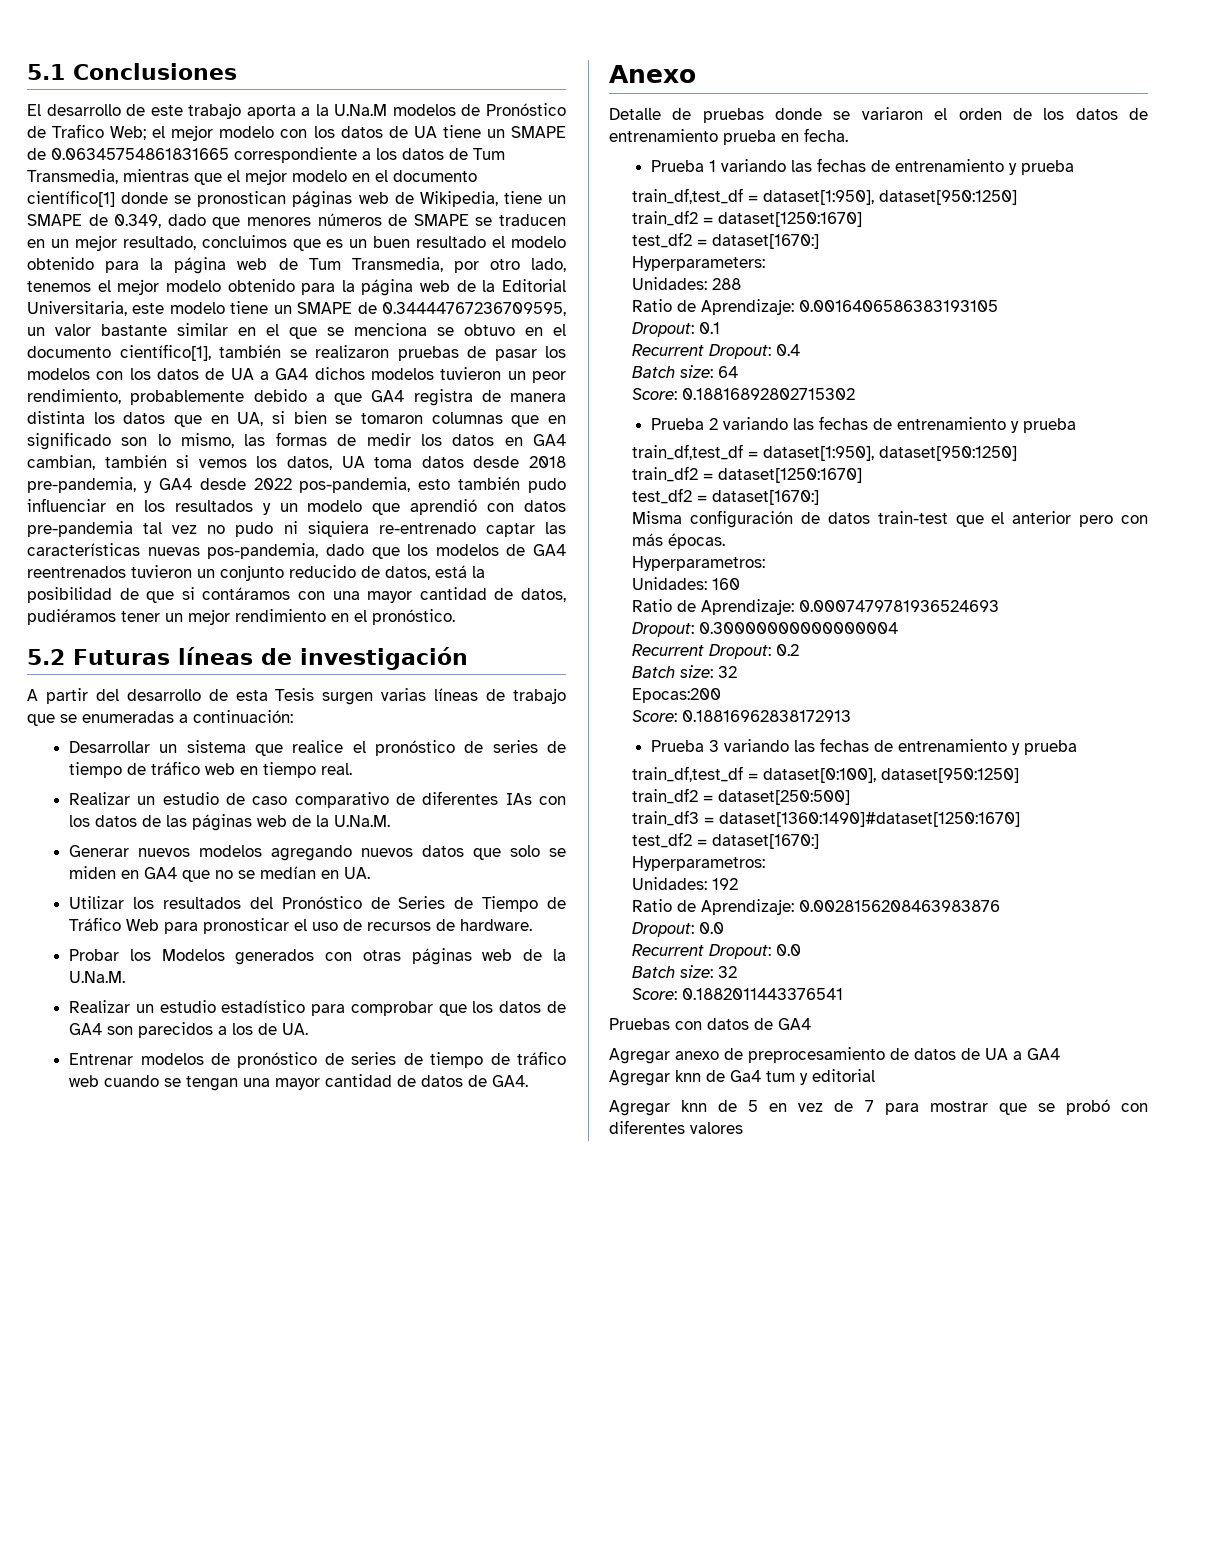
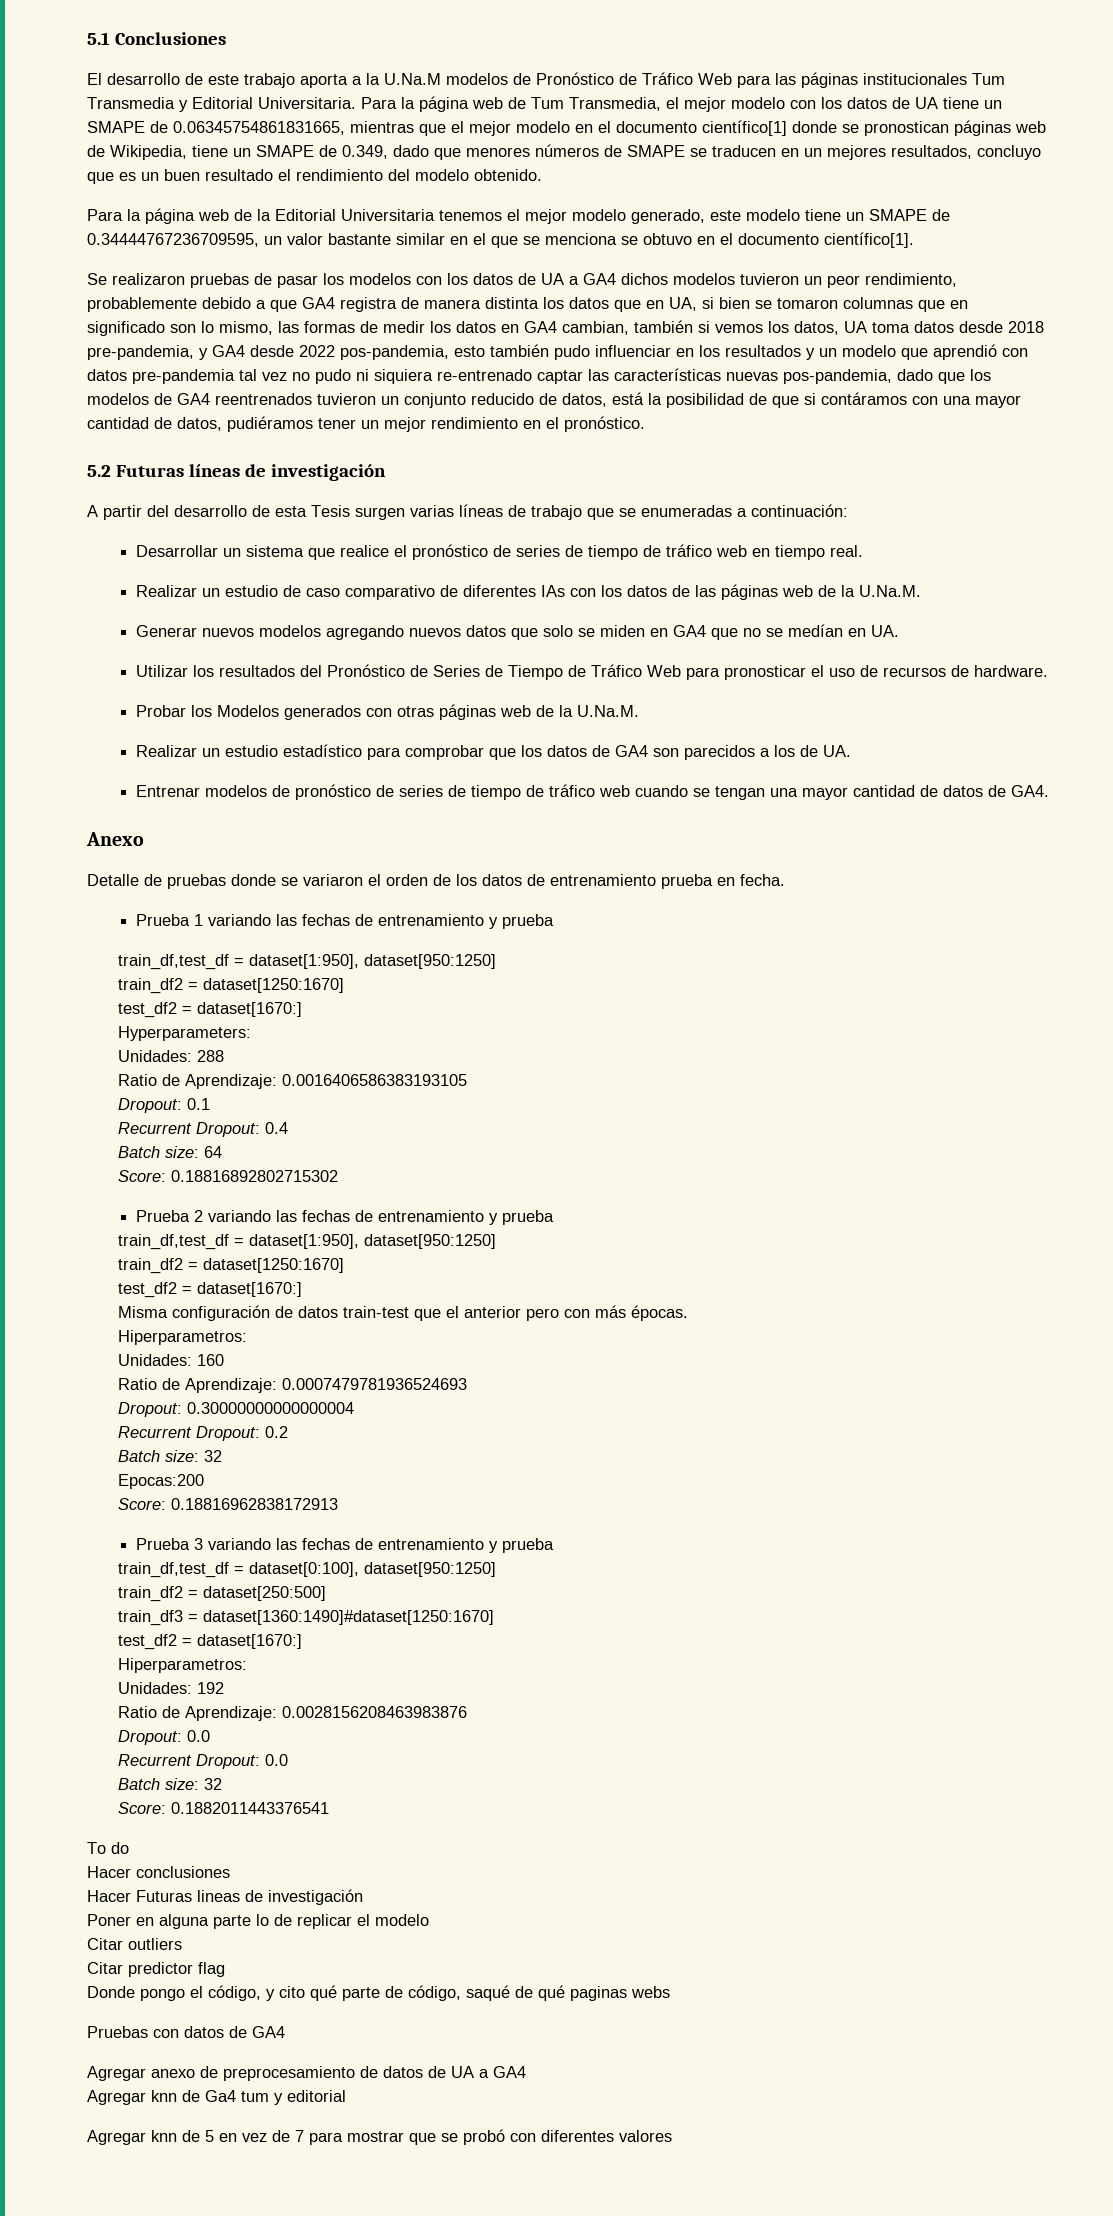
[52,124,147,140] Trafico Web; -> [642,72,1005,88] [87,96,661,112] Tráfico Web para las páginas institucionales Tum Transmedia y Editorial Universitaria. Para la página web de Tum Transmedia,
[51,147,505,163] [27,169,118,184] 0.06345754861831665 correspondiente a los datos de Tum Transmedia, -> [173,121,345,135] 0.06345754861831665,
[74,235,287,251] mejor resultado, concluimos -> [827,145,1041,160] mejores resultados, concluyo
[511,236,567,248] [27,257,567,274] [27,279,336,295] modelo obtenido para la página web de Tum Transmedia, por otro lado, tenemos el mejor modelo obtenido para -> [296,169,542,181] [87,209,123,221] rendimiento del modelo obtenido. // Para
[27,301,127,316] Universitaria, -> [341,209,705,224] Universitaria tenemos el mejor modelo generado,
[119,344,307,361] científico[1], también se -> [824,232,914,248] [87,273,107,285] científico[1]. // Se
[632,556,766,571] Hyperparametros: -> [117,1330,247,1345] Hiperparametros:
[632,856,766,871] Hyperparametros: -> [117,1658,247,1673] Hiperparametros:
(844, 994) none -> [87,1842,129,1854] [87,1866,230,1878] [87,1889,363,1905] [87,1914,429,1929] [87,1938,182,1950] [87,1962,225,1977] [87,1985,670,2001] // To do // Hacer conclusiones // Hacer Futuras lineas de investigación // Poner en alguna parte lo de replicar el modelo // Citar outliers // Citar predictor flag // Donde pongo el código, y cito qué parte de código, saqué de qué paginas webs

